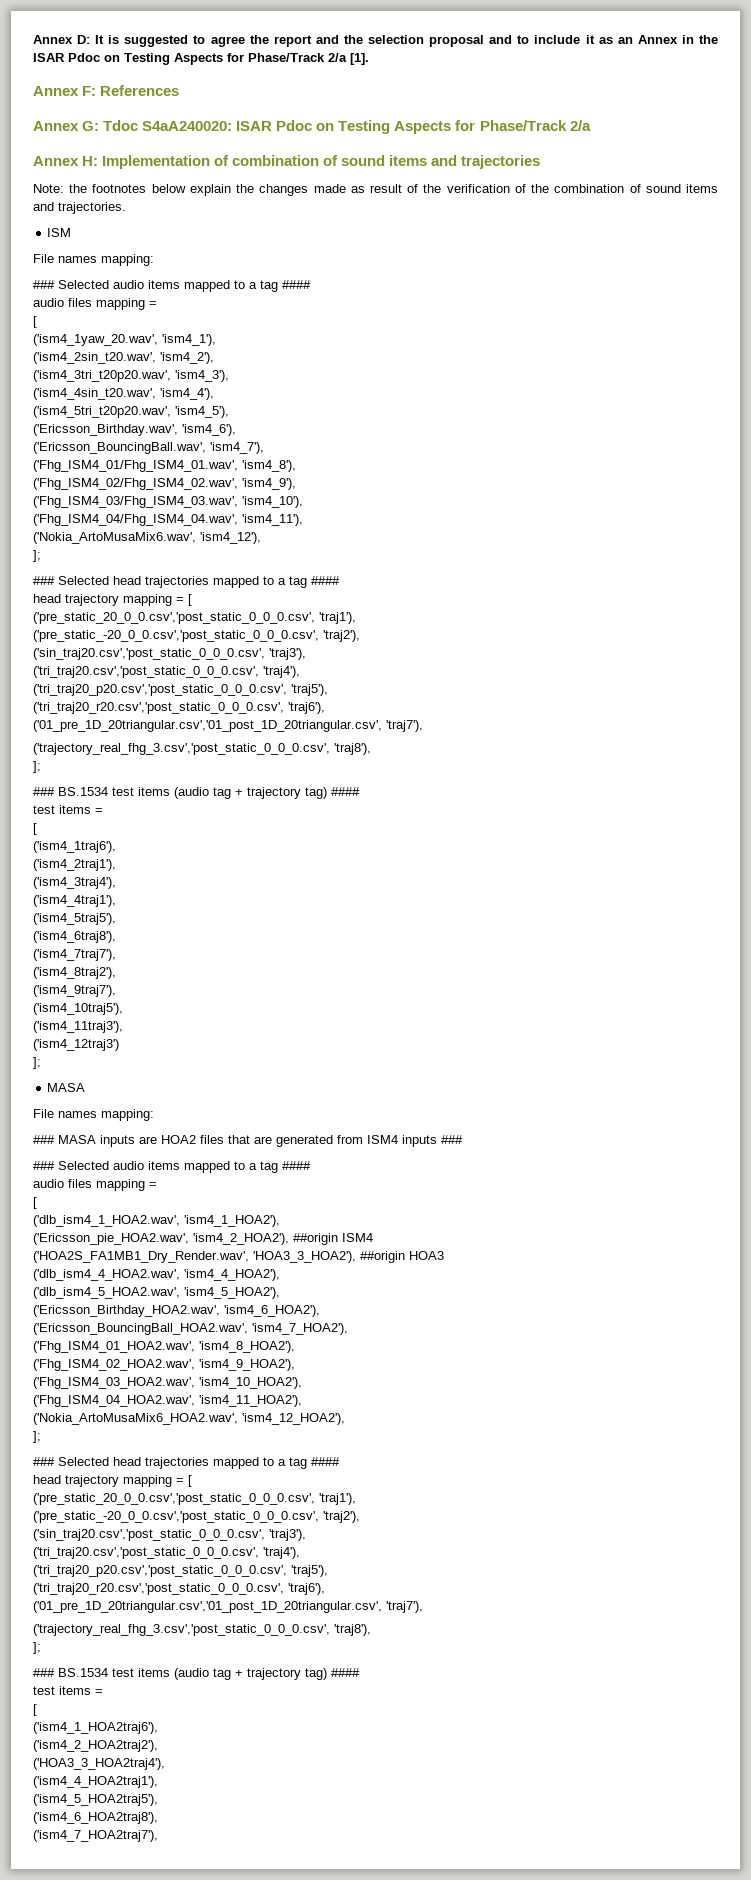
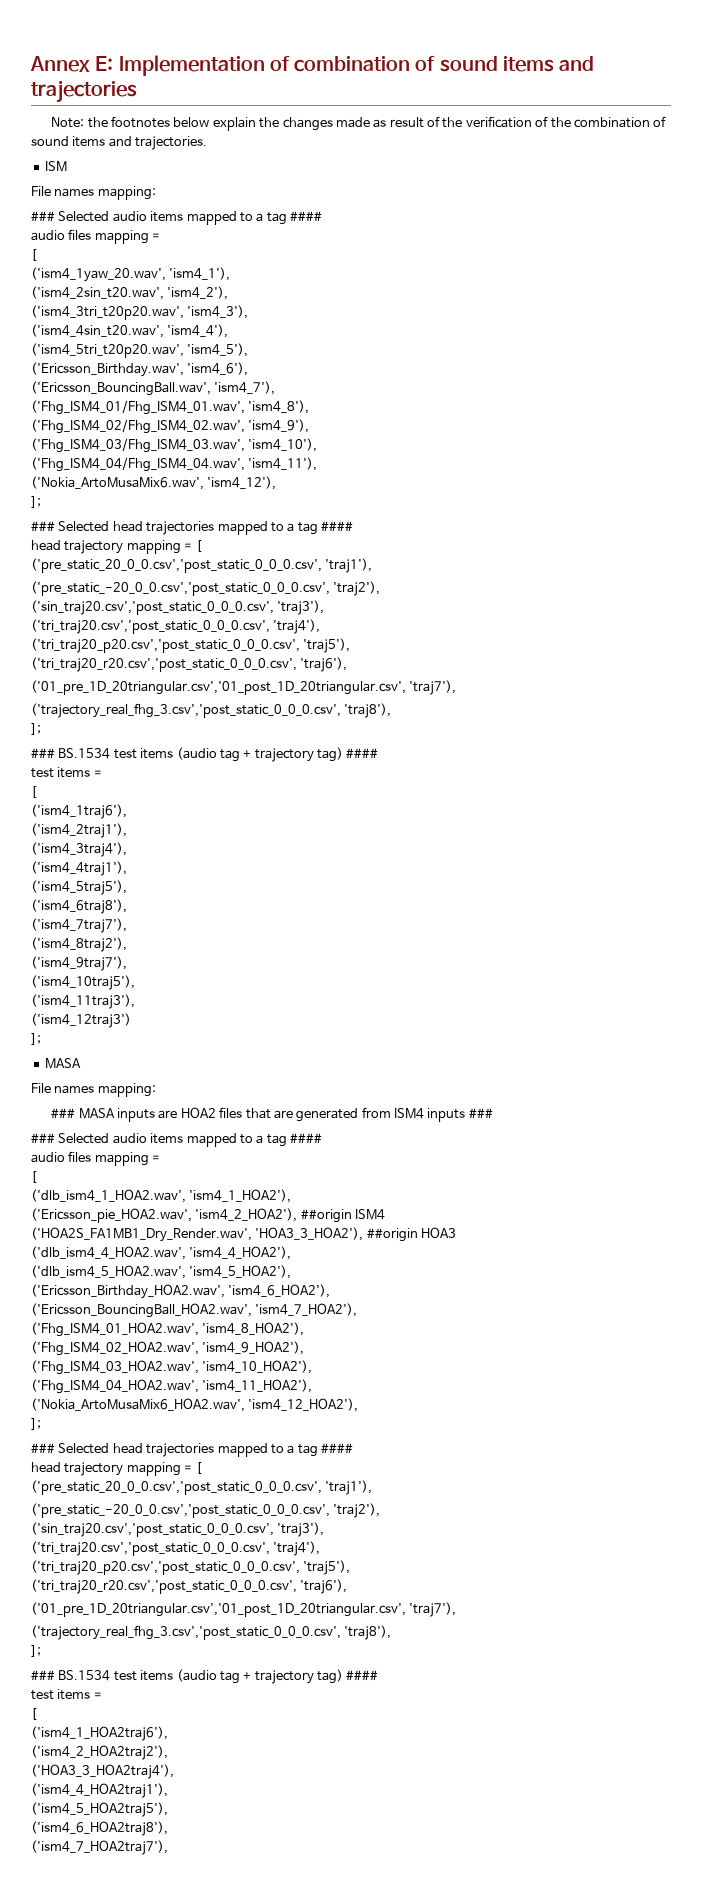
[33,35,718,47] [33,53,369,65] [33,85,180,96] [33,120,591,134] [33,156,99,166] Annex D: It is suggested to agree the report and the selection proposal and to include it as an Annex in the ISAR Pdoc on Testing Aspects for Phase/Track 2/a [1]. // Annex F: References // Annex G: Tdoc S4aA240020: ISAR Pdoc on Testing Aspects for Phase/Track 2/a // Annex H: -> [30,56,114,72] Annex E:

